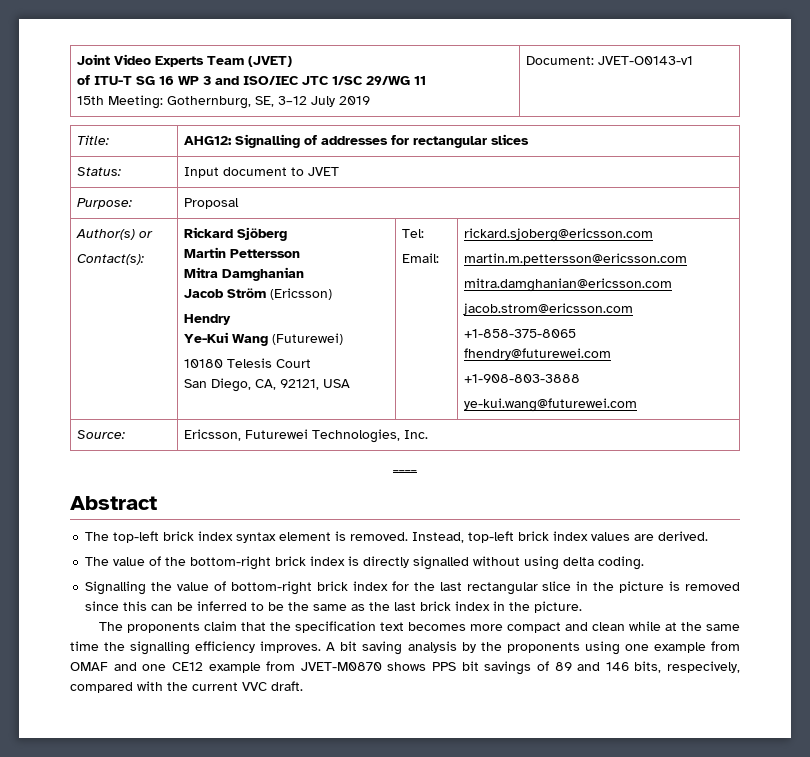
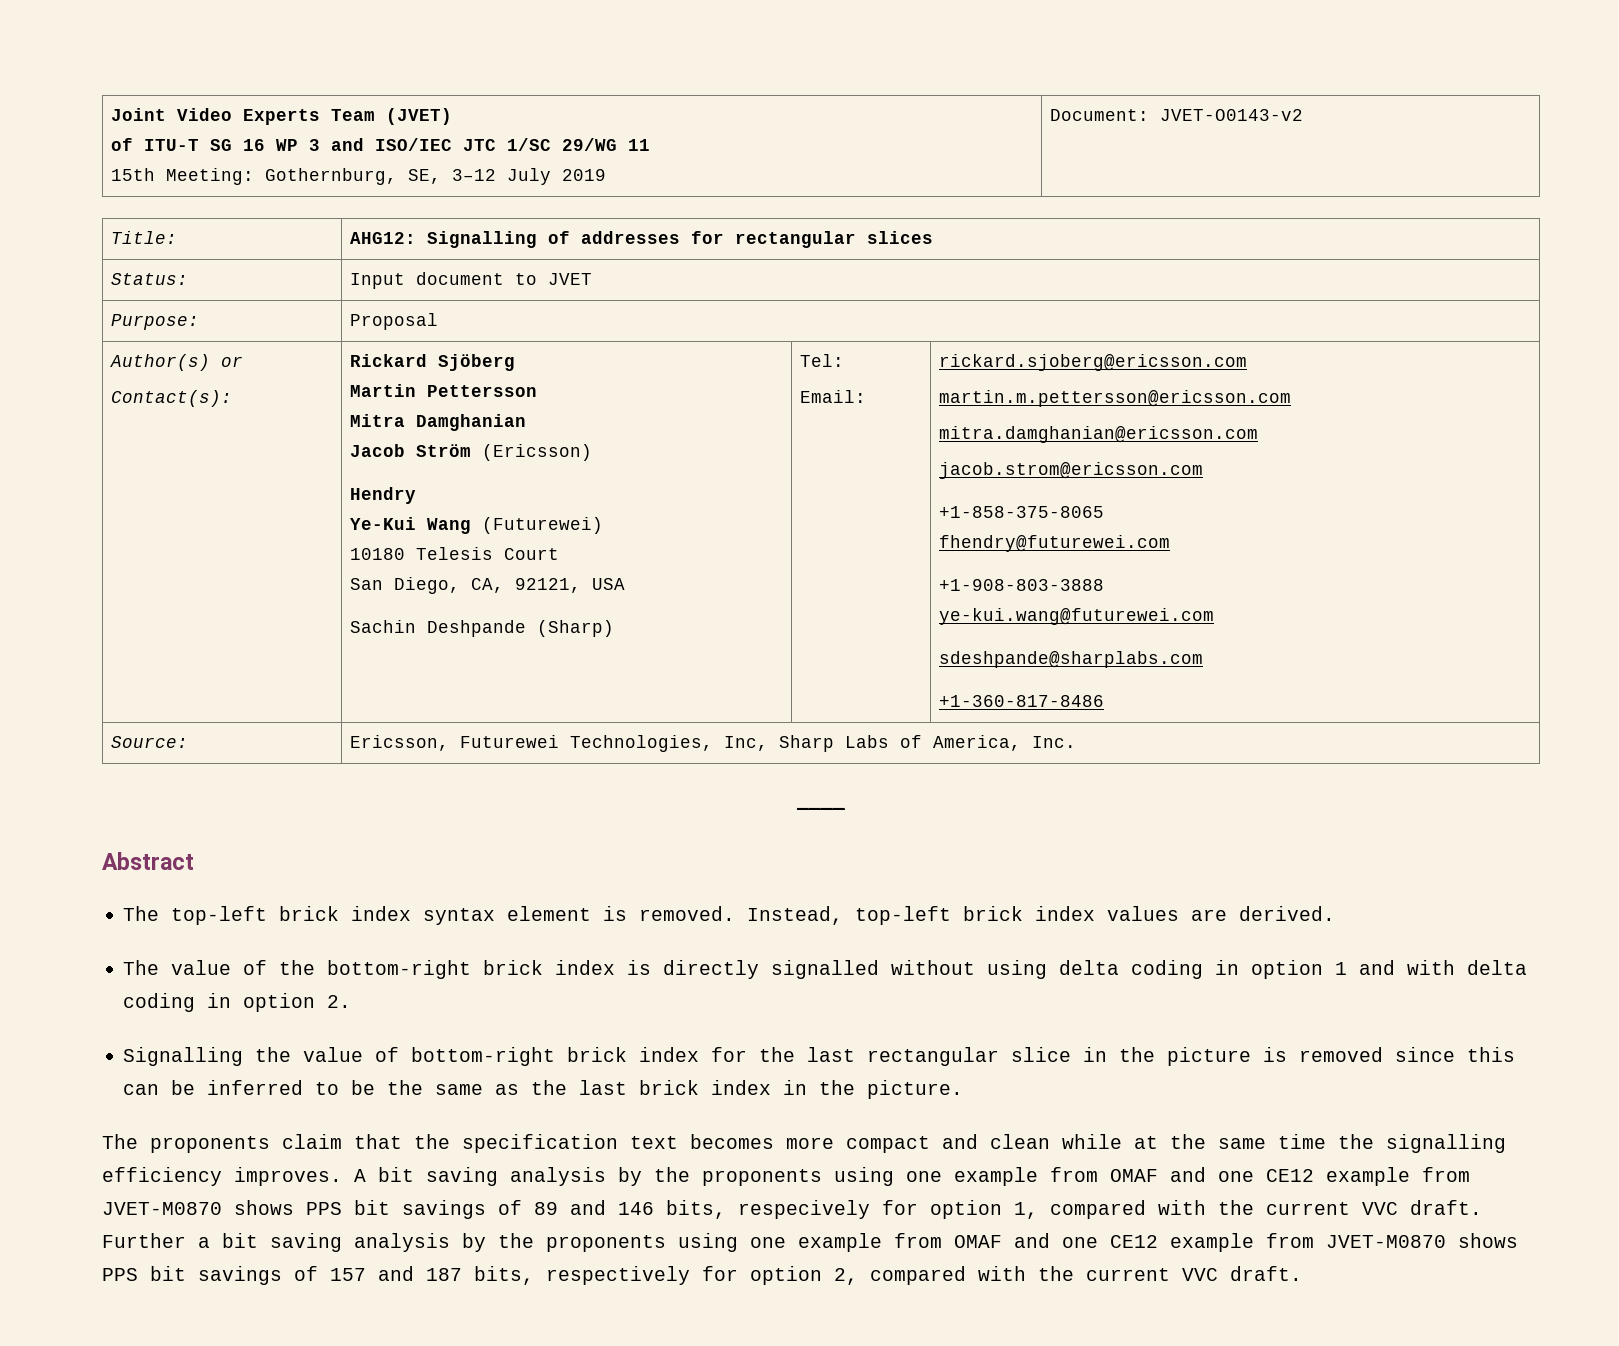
[598,56,694,65] JVET-O0143-v1 -> [1159,109,1303,121] JVET-O0143-v2
(351, 383) none -> [349,620,614,637] // Sachin Deshpande (Sharp)
(638, 405) none -> [938,651,1203,668] [938,695,1104,707] // sdeshpande@sharplabs.com // +1-360-817-8486
(401, 436) none -> [723,735,1021,752] Inc, Sharp Labs of America,
[598,556,645,570] coding. -> [1131,960,1528,979] [123,993,352,1012] coding in option 1 and with delta coding in option 2.
[667,661,740,673] [70,681,303,693] respecively, compared with the current VVC draft. -> [738,1200,1482,1219] [102,1233,1518,1252] [102,1266,1302,1285] respecively for option 1, compared with the current VVC draft. Further a bit saving analysis by the proponents using one example from OMAF and one CE12 example from JVET-M0870 shows PPS bit savings of 157 and 187 bits, respectively for option 2, compared with the current VVC draft.

